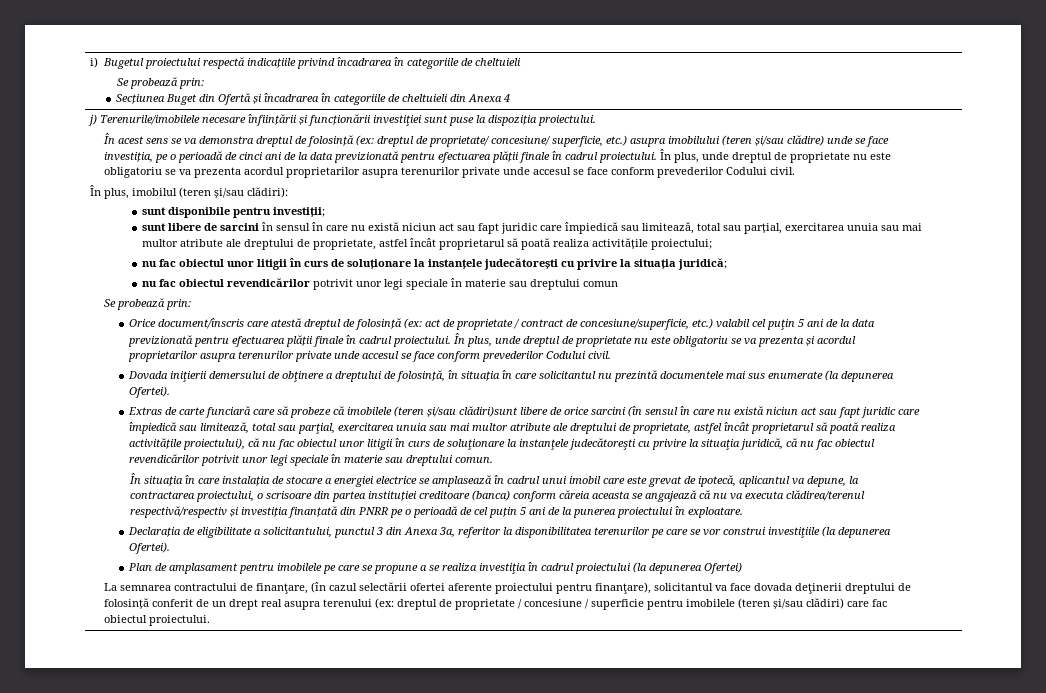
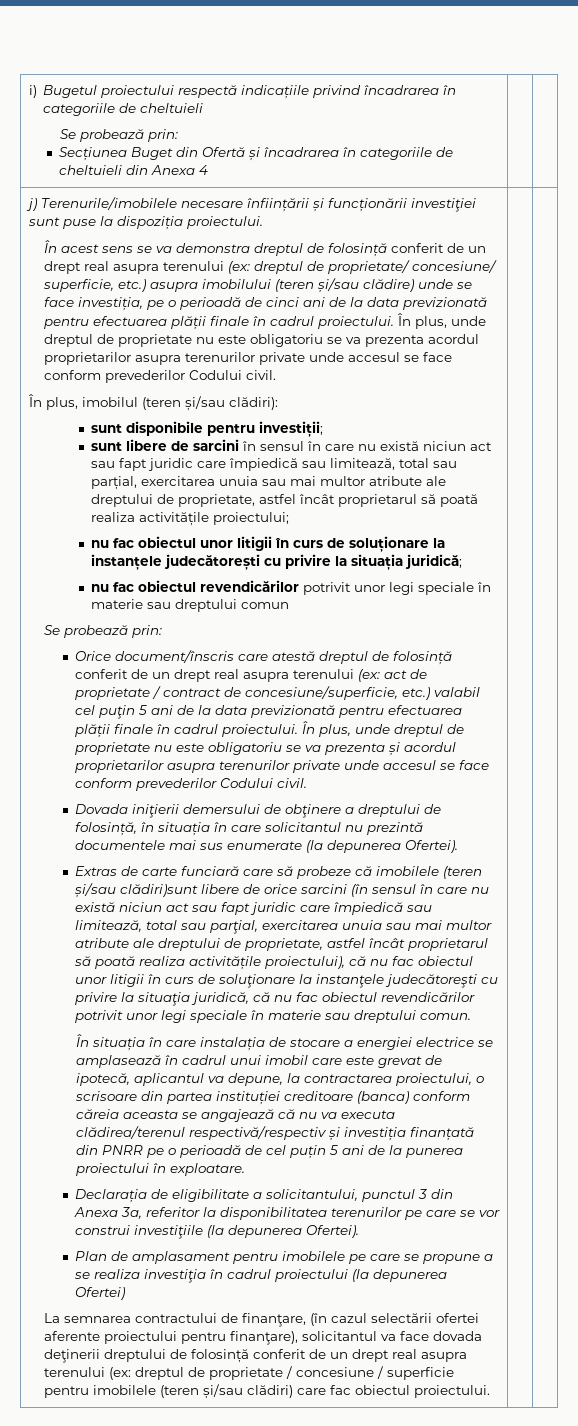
(354, 141) none -> [391,243,487,253] [44,261,225,274] conferit de un drept real asupra terenului
(402, 324) none -> [75,669,355,682] conferit de un drept real asupra terenului

